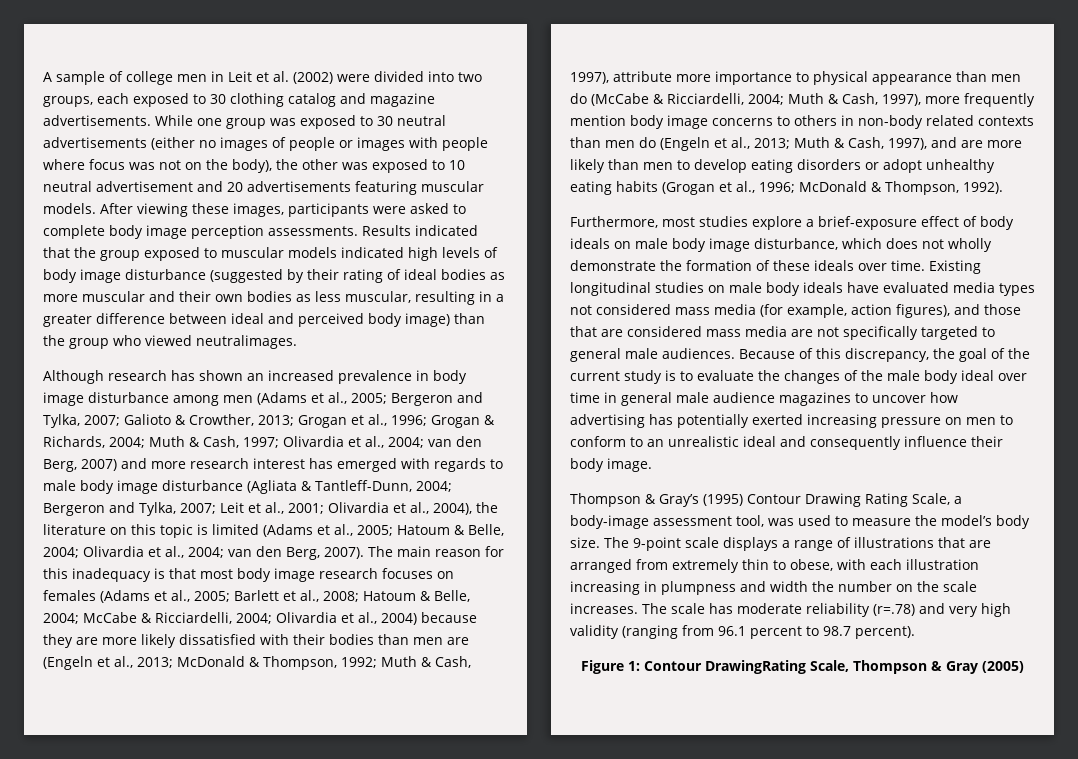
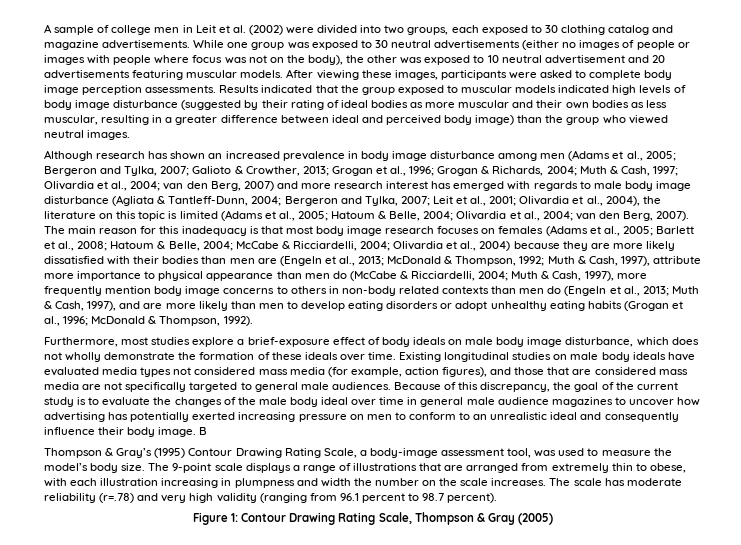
[196,335,297,349] neutralimages. -> [44,130,131,140] neutral images.
(652, 465) none -> [199,427,208,435] B
[705,660,806,674] DrawingRating -> [289,512,376,525] Drawing Rating

